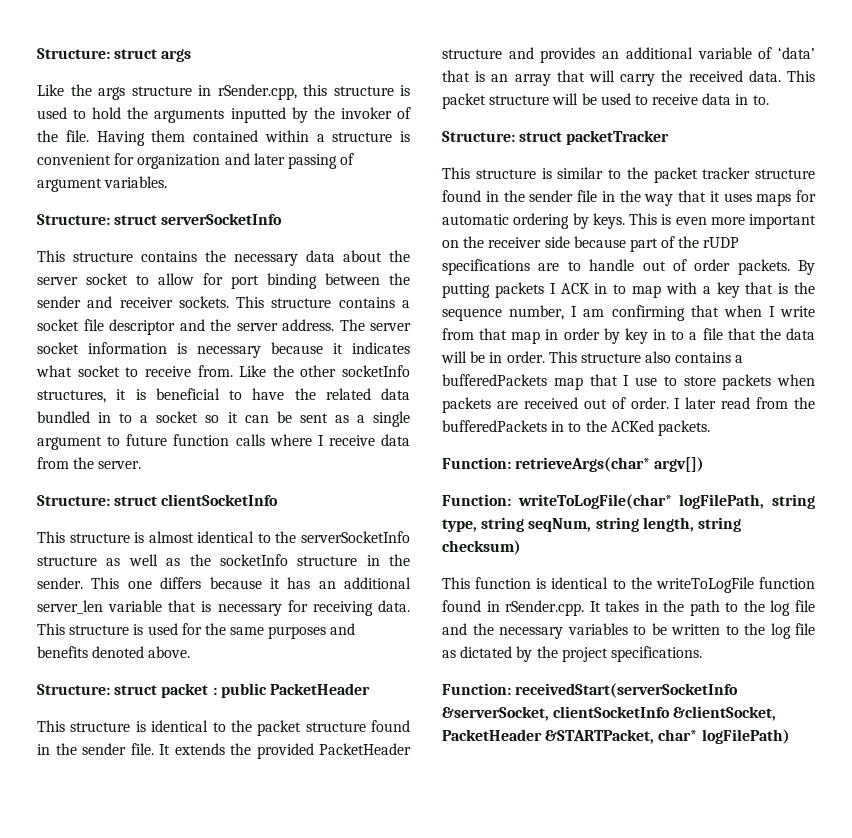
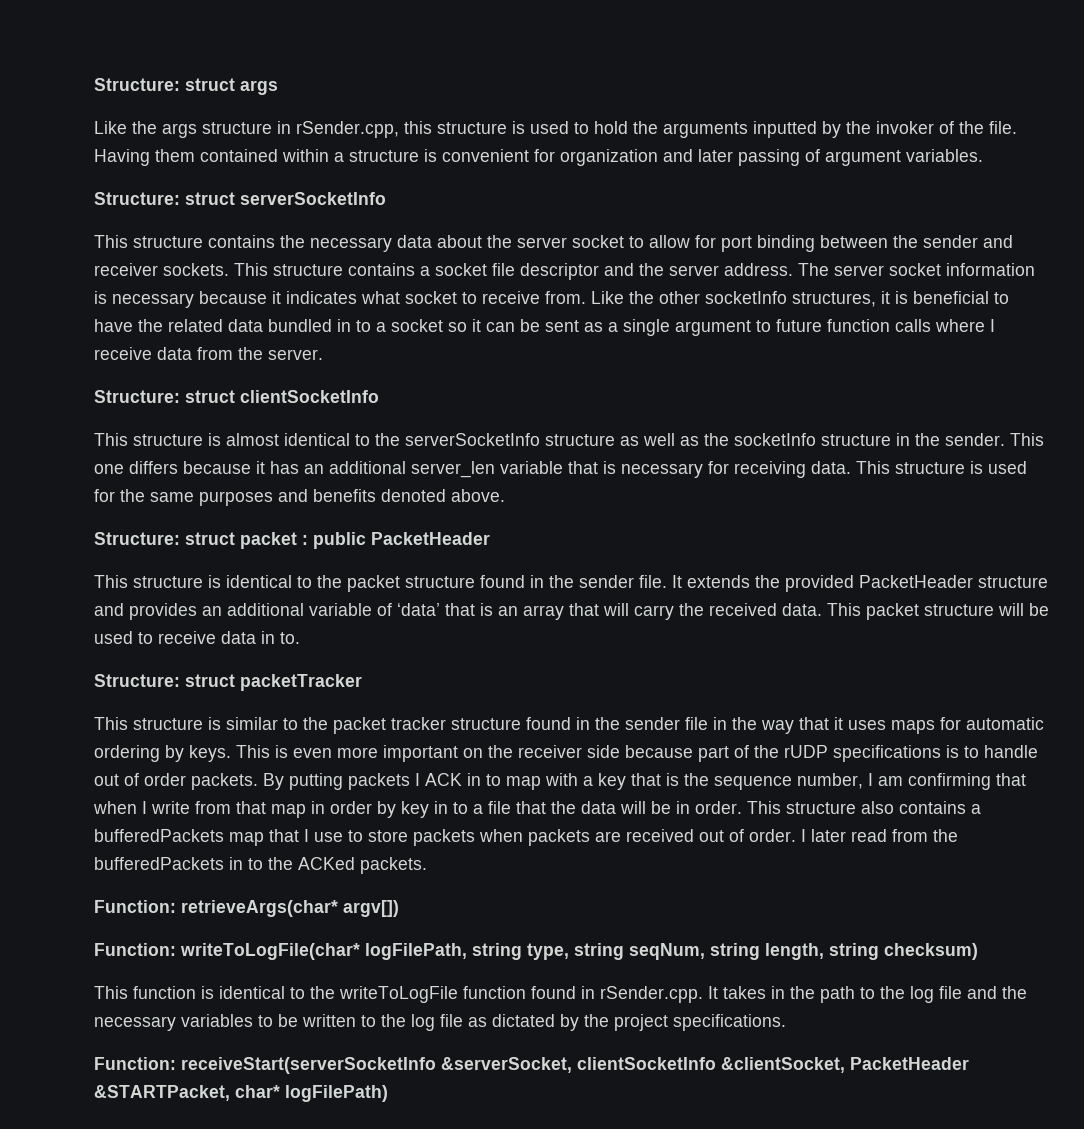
[538,263,560,271] are -> [946,745,959,758] is
[515,683,739,698] receivedStart(serverSocketInfo -> [181,1057,436,1074] receiveStart(serverSocketInfo

